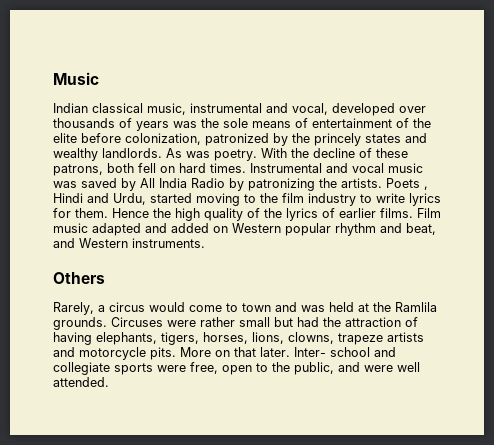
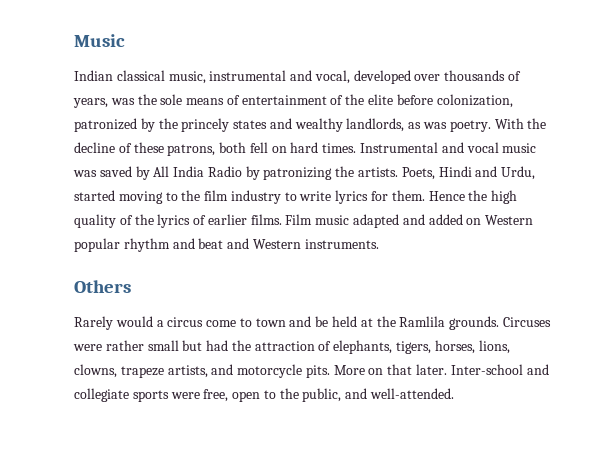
[136,121,169,131] years -> [73,98,108,108] years,
[102,148,182,158] landlords. As -> [346,118,422,132] landlords, as
[386,178,428,190] Poets , -> [401,167,435,180] Poets,
[406,223,436,235] beat, -> [198,238,224,249] beat
[53,302,94,315] Rarely, -> [74,316,153,330] Rarely would
[149,302,185,312] would -> (204, 322) none
[301,305,325,312] was -> [315,316,329,327] be
[53,332,92,345] having -> (332, 346) none
[387,332,424,342] artists -> [167,365,208,378] artists,
[294,347,370,357] Inter- school -> [450,364,523,375] Inter-school
[364,362,420,372] [53,377,109,387] were well attended. -> [370,388,455,399] well-attended.

